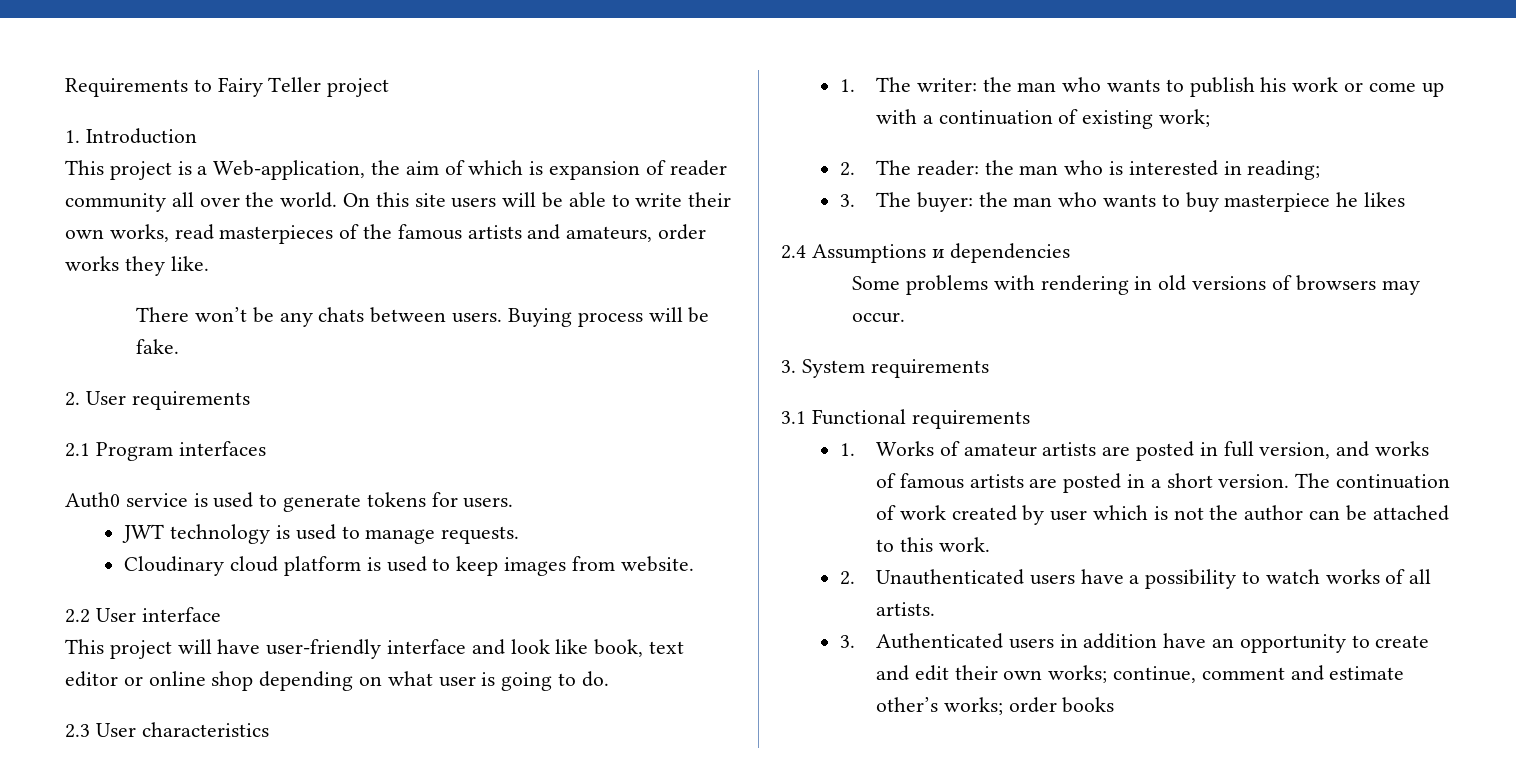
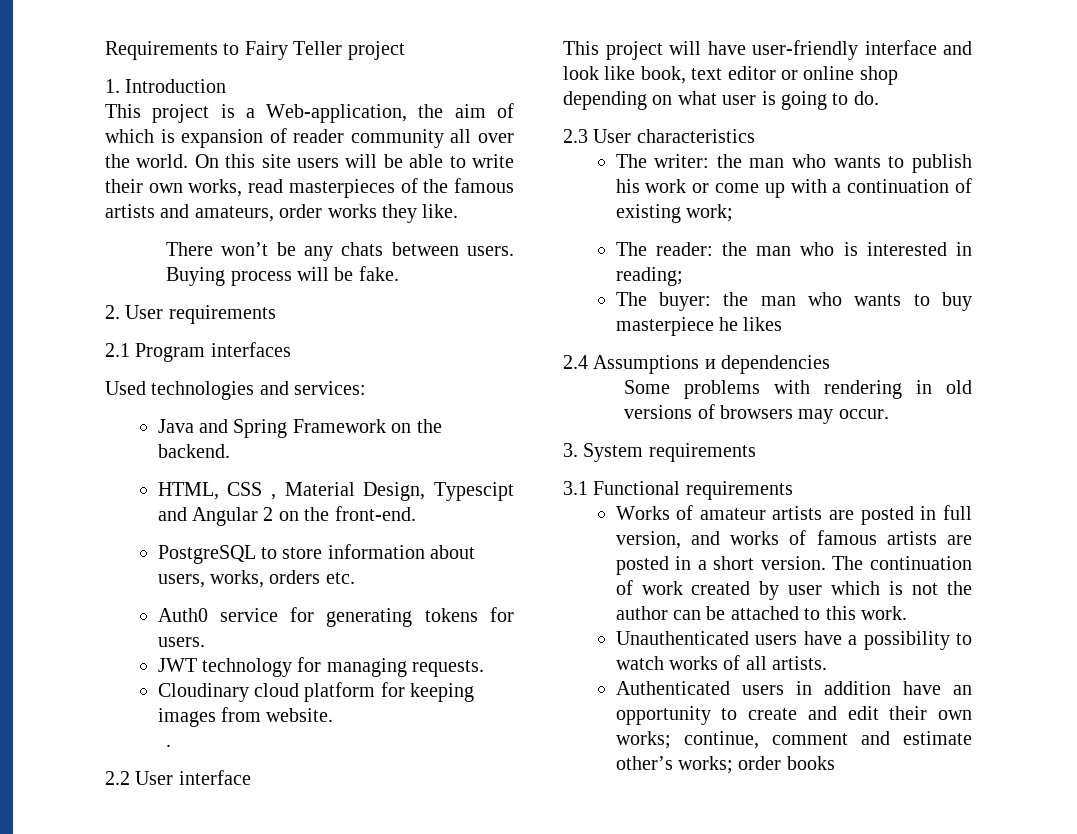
[65,492,362,512] Auth0 service is used to generate -> [105,381,367,400] [157,419,442,438] [157,444,230,458] [157,482,514,501] [157,506,416,526] [157,544,476,564] [157,570,355,588] [157,607,413,627] Used technologies and services: // Java and Spring Framework on the backend. // HTML, CSS , Material Design, Typescipt and Angular 2 on the front-end. // PostgreSQL to store information about users, works, orders etc. // Auth0 service for generating
[275,524,436,544] is used to manage -> [297,657,407,677] for managing
[366,556,499,576] is used to keep -> [380,682,475,702] for keeping
(694, 564) none -> [166,744,172,747] // .
[840,79,856,92] 1. -> (755, 136) none
[840,162,856,176] 2. -> (733, 213) none
[840,194,856,207] 3. -> (683, 276) none
[840,443,856,456] 1. -> (793, 490) none
[840,571,856,585] 2. -> (907, 613) none
[840,635,856,648] 3. -> (828, 663) none

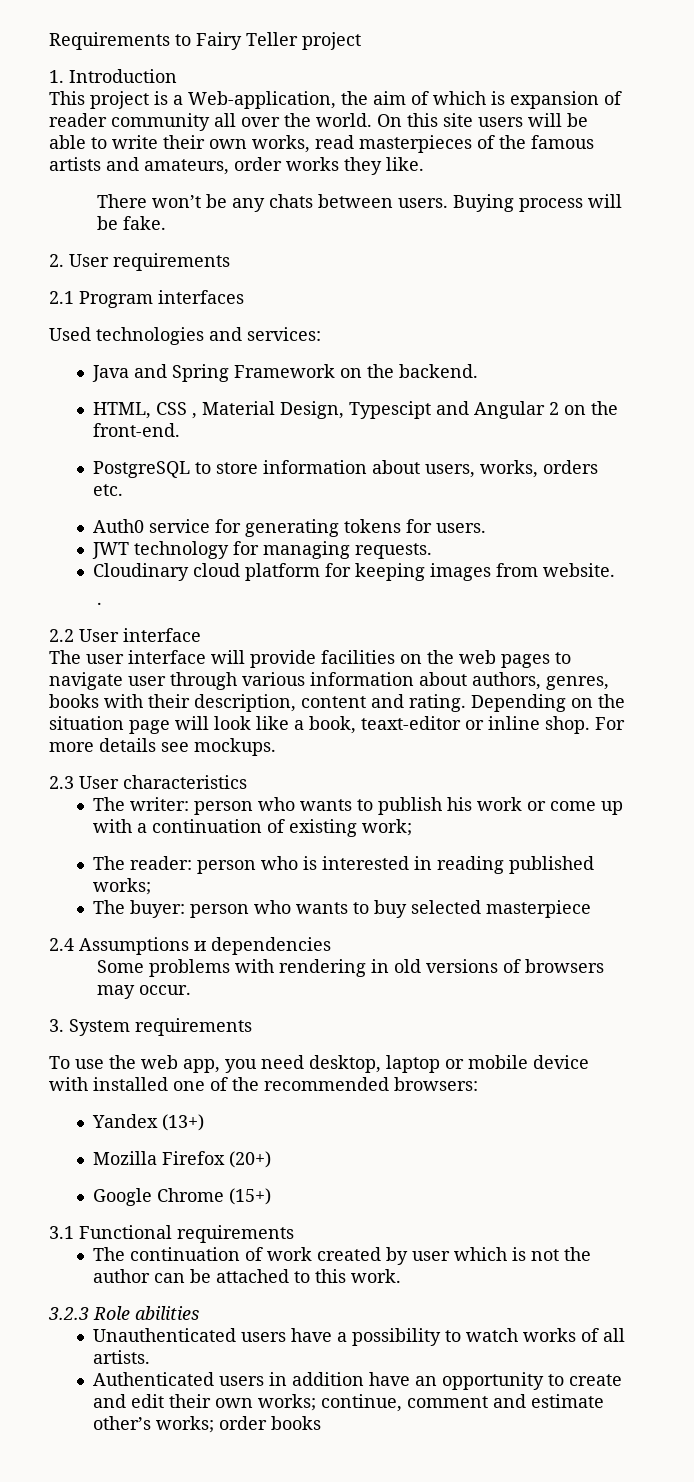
[563,40,972,60] [563,66,898,85] [563,91,879,110] This project will have user-friendly interface and look like book, text editor or online shop depending on what user is going to do. -> [49,650,571,668] [49,672,609,690] [49,694,625,712] [49,716,625,734] [49,738,276,756] The user interface will provide facilities on the web pages to navigate user through various information about authors, genres, books with their description, content and rating. Depending on the situation page will look like a book, teaxt-editor or inline shop. For more details see mockups.
[716,154,785,168] the man -> [193,801,253,815] person
[721,242,792,256] the man -> [196,860,256,874] person
[615,267,683,286] reading; -> [436,856,594,874] [92,878,151,895] reading published works;
[723,292,796,306] the man -> [189,904,249,918] person
(972, 301) none -> [410,900,481,914] selected
[718,317,783,331] he likes -> (591, 909) none
[563,481,793,500] [615,505,972,525] [615,530,972,549] [615,556,826,575] 3.1 Functional requirements // Works of amateur artists are posted in full version, and works of famous artists are posted in a short version. -> [49,1055,589,1073] [49,1077,478,1091] [91,1114,204,1131] [92,1151,271,1168] [92,1188,271,1206] [49,1225,294,1243] To use the web app, you need desktop, laptop or mobile device with installed one of the recommended browsers: // Yandex (13+) // Mozilla Firefox (20+) // Google Chrome (15+) // 3.1 Functional requirements //
(907, 613) none -> [48,1306,199,1320] // 3.2.3 Role abilities

